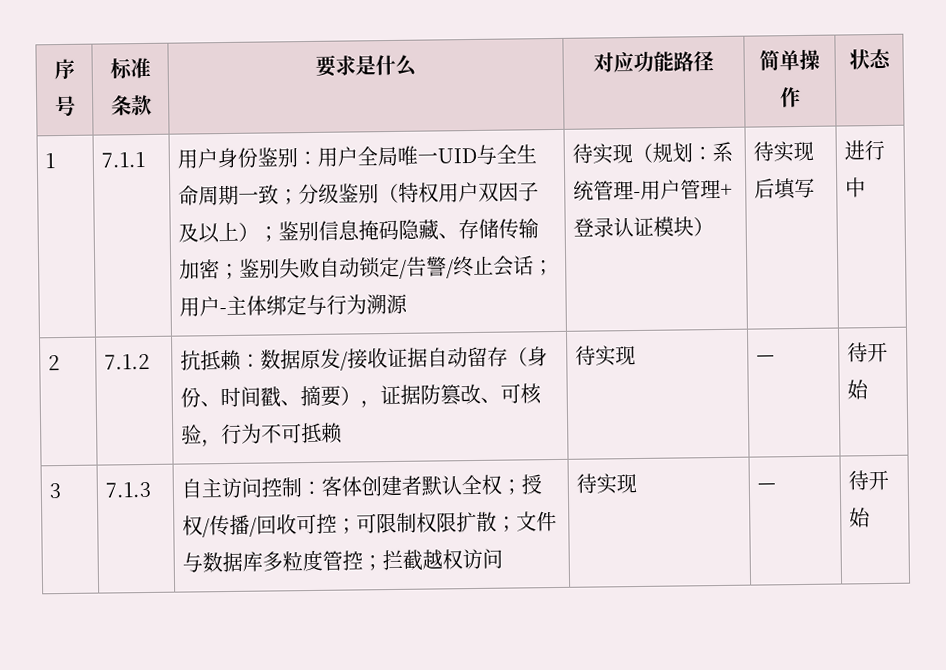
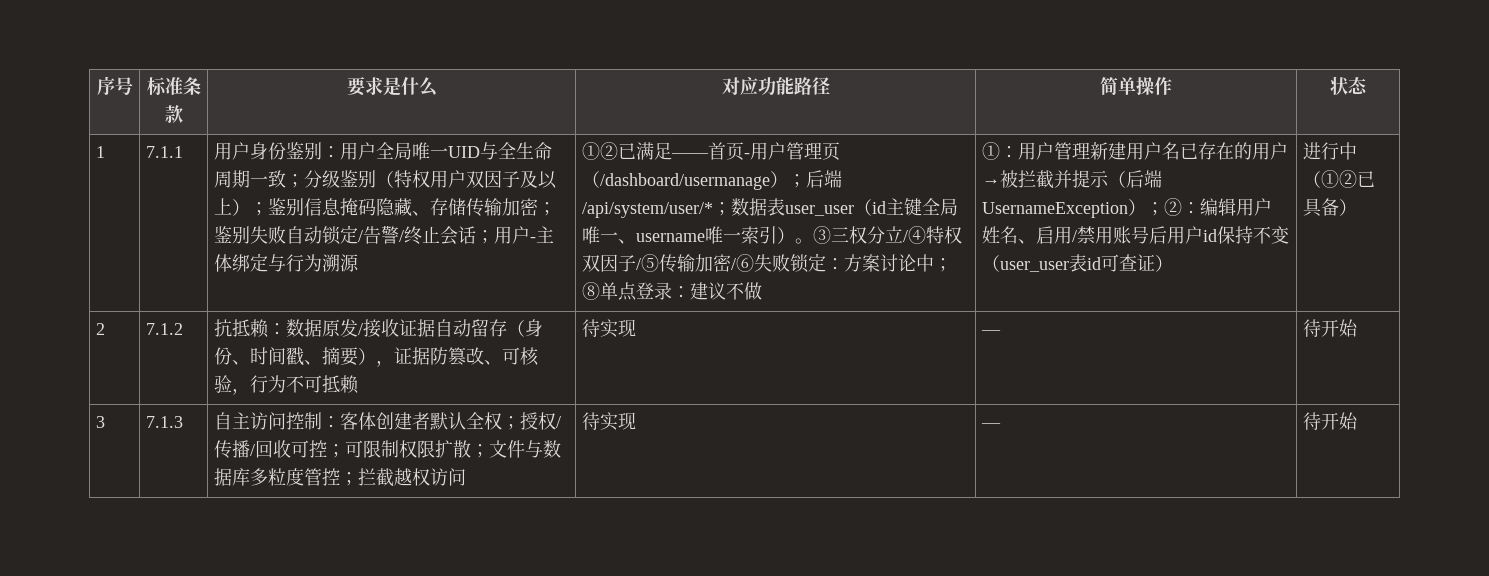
[571,141,733,165] [572,179,733,201] [572,216,714,238] [752,141,814,163] [753,178,815,200] [843,139,885,161] [844,177,866,198] 待实现（规划：系统管理-用户管理+登录认证模块） | 待实现后填写 | 进行中 -> [582,142,841,161] [582,170,843,190] [582,198,959,218] [582,226,963,244] [582,253,953,273] [582,282,763,301] [982,142,1289,160] [982,170,1163,189] [982,198,1273,218] [982,226,1290,244] [982,254,1174,272] [1303,142,1358,160] [1303,170,1376,188] [1303,198,1358,217] ①②已满足——首页-用户管理页（/dashboard/usermanage）；后端/api/system/user/*；数据表user_user（id主键全局唯一、username唯一索引）。③三权分立/④特权双因子/⑤传输加密/⑥失败锁定：方案讨论中；⑧单点登录：建议不做 | ①：用户管理新建用户名已存在的用户→被拦截并提示（后端UsernameException）；②：编辑用户姓名、启用/禁用账号后用户id保持不变（user_user表id可查证） | 进行中（①②已具备）

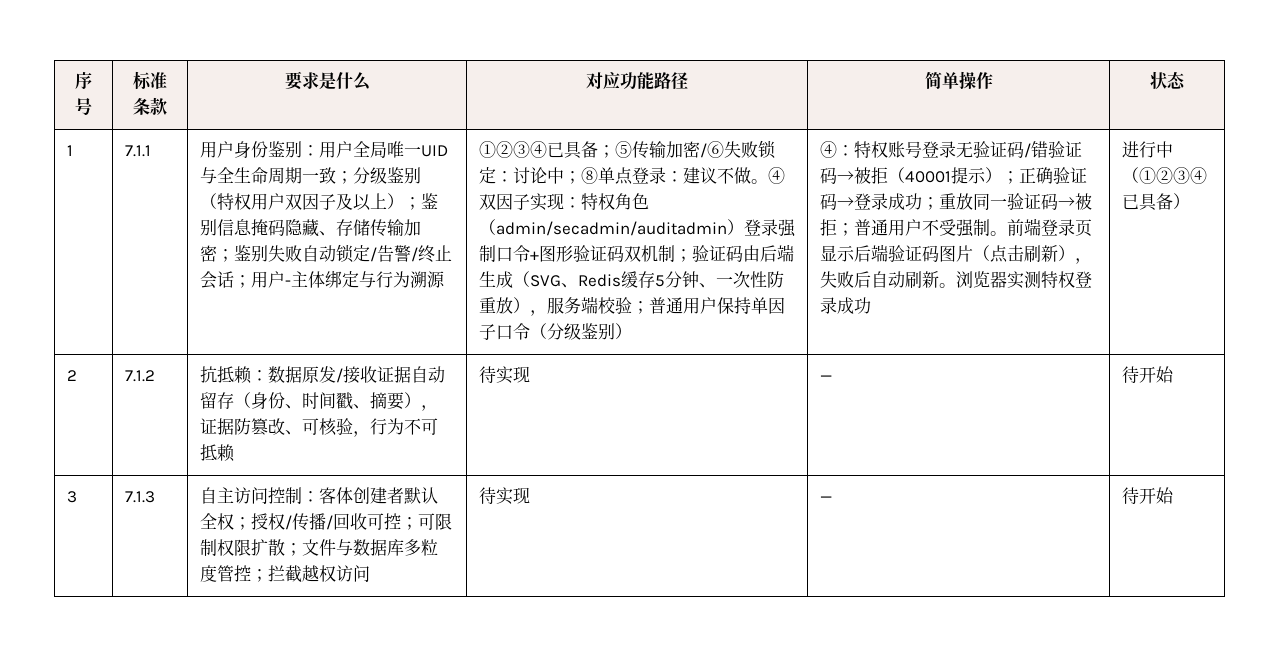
[582,142,841,161] [582,170,843,190] [582,198,959,218] [582,226,963,244] [582,254,660,272] ①②已满足——首页-用户管理页（/dashboard/usermanage）；后端/api/system/user/*；数据表user_user（id主键全局唯一、username唯一索引）。③三权分立/④特权双因子/⑤ -> [478,141,632,159] ①②③④已具备；⑤
[844,254,881,272] 方案 -> (513, 176) none
[982,142,1289,160] [982,170,1163,189] [982,198,1273,218] [982,226,1290,244] [982,254,1174,272] | ①：用户管理新建用户名已存在的用户→被拦截并提示（后端UsernameException）；②：编辑用户姓名、启用/禁用账号后用户id保持不变（user_user表id可查证） -> [750,167,785,184] [478,193,649,211] [478,219,796,237] [478,244,794,262] [478,271,784,288] [478,296,785,316] [478,323,632,340] [819,141,1082,159] [819,167,1087,184] [819,193,1092,210] [819,218,1092,237] [819,244,1092,264] [819,271,1092,289] [819,297,871,314] 。④双因子实现：特权角色（admin/secadmin/auditadmin）登录强制口令+图形验证码双机制；验证码由后端生成（SVG、Redis缓存5分钟、一次性防重放），服务端校验；普通用户保持单因子口令（分级鉴别） | ④：特权账号登录无验证码/错验证码→被拒（40001提示）；正确验证码→登录成功；重放同一验证码→被拒；普通用户不受强制。前端登录页显示后端验证码图片（点击刷新），失败后自动刷新。浏览器实测特权登录成功
[1321,170,1358,188] ①② -> [1138,167,1207,184] ①②③④

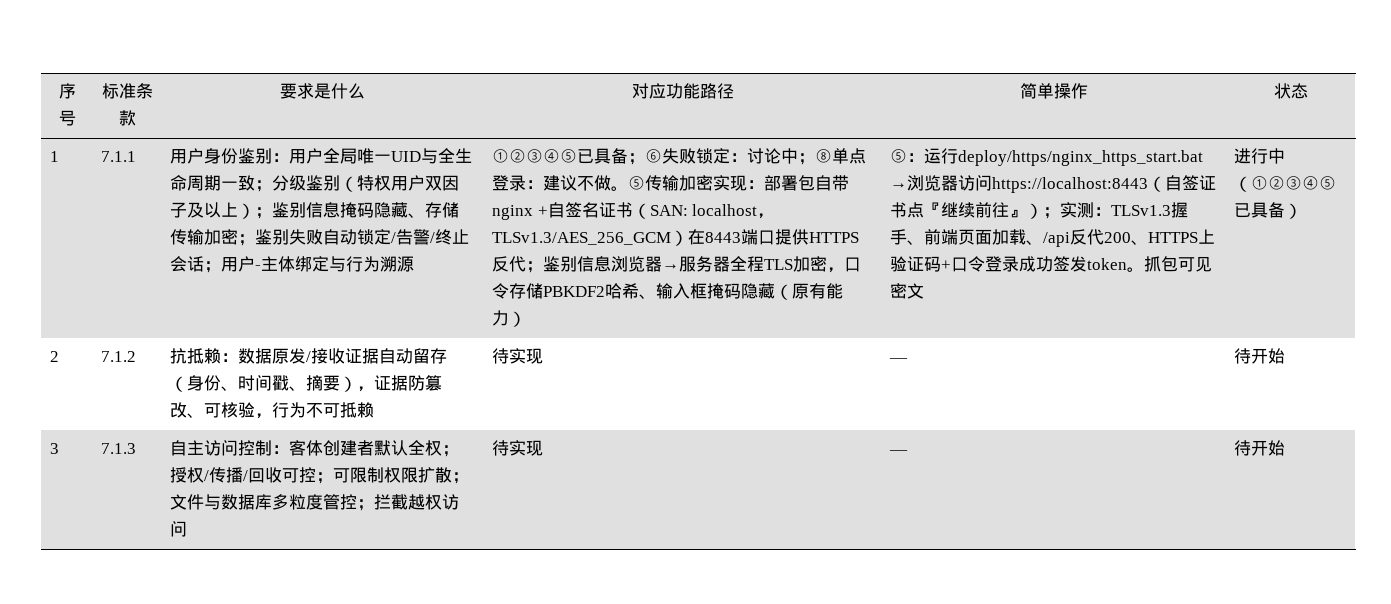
[478,141,547,158] ①②③④ -> [492,149,578,163] ①②③④⑤
[614,141,724,159] ⑤传输加密/⑥ -> [645,149,663,163] ⑥
[767,167,785,184] [478,193,649,211] [478,219,796,237] [478,244,794,262] [478,271,784,288] [478,296,785,316] [478,323,632,340] [819,141,1082,159] [819,167,1087,184] [819,193,1092,210] [819,218,1092,237] [819,244,1092,264] [819,271,1092,289] [819,297,871,314] ④双因子实现：特权角色（admin/secadmin/auditadmin）登录强制口令+图形验证码双机制；验证码由后端生成（SVG、Redis缓存5分钟、一次性防重放），服务端校验；普通用户保持单因子口令（分级鉴别） | ④：特权账号登录无验证码/错验证码→被拒（40001提示）；正确验证码→登录成功；重放同一验证码→被拒；普通用户不受强制。前端登录页显示后端验证码图片（点击刷新），失败后自动刷新。浏览器实测特权登录成功 -> [628,175,850,191] [492,202,775,220] [492,229,860,246] [492,256,862,273] [492,283,844,300] [492,310,527,327] [890,148,1204,166] [890,175,1217,193] [890,202,1189,219] [890,229,1216,247] [890,256,1213,272] [890,283,925,299] ⑤传输加密实现：部署包自带nginx +自签名证书（SAN: localhost，TLSv1.3/AES_256_GCM）在8443端口提供HTTPS反代；鉴别信息浏览器→服务器全程TLS加密，口令存储PBKDF2哈希、输入框掩码隐藏（原有能力） | ⑤：运行deploy/https/nginx_https_start.bat →浏览器访问https://localhost:8443（自签证书点『继续前往』）；实测：TLSv1.3握手、前端页面加载、/api反代200、HTTPS上验证码+口令登录成功签发token。抓包可见密文
[1138,167,1207,184] ①②③④ -> [1251,176,1337,190] ①②③④⑤

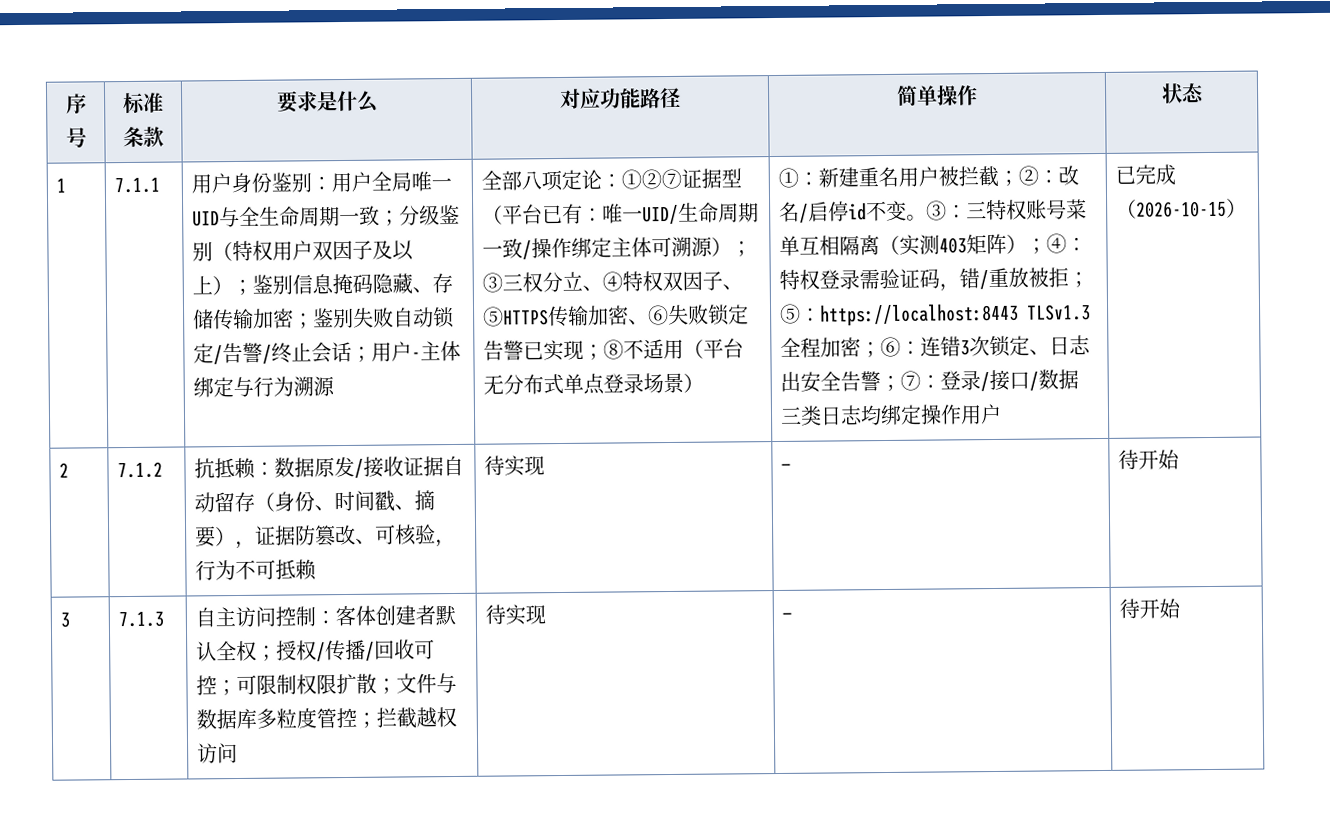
[492,148,867,165] [492,175,850,191] [492,202,775,220] [492,229,860,246] [492,256,862,273] [492,283,844,300] [492,310,527,327] [890,148,1204,166] [890,175,1217,193] [890,202,1189,219] [890,229,1216,247] [890,256,1213,272] [890,283,925,299] [1234,148,1286,164] [1234,176,1337,192] [1234,202,1286,218] ①②③④⑤已具备；⑥失败锁定：讨论中；⑧单点登录：建议不做。⑤传输加密实现：部署包自带nginx +自签名证书（SAN: localhost，TLSv1.3/AES_256_GCM）在8443端口提供HTTPS反代；鉴别信息浏览器→服务器全程TLS加密，口令存储PBKDF2哈希、输入框掩码隐藏（原有能力） | ⑤：运行deploy/https/nginx_https_start.bat →浏览器访问https://localhost:8443（自签证书点『继续前往』）；实测：TLSv1.3握手、前端页面加载、/api反代200、HTTPS上验证码+口令登录成功签发token。抓包可见密文 | 进行中（①②③④⑤已具备 -> [481,168,743,192] [482,202,760,225] [482,236,753,260] [482,271,744,293] [482,304,750,327] [483,338,745,362] [483,372,705,395] [778,165,1080,188] [779,199,1088,223] [779,233,1088,256] [779,267,1090,292] [779,303,1092,326] [780,335,1092,358] [780,369,1080,393] [780,403,1003,426] [1115,164,1177,186] [1116,199,1228,219] 全部八项定论：①②⑦证据型（平台已有：唯一UID/生命周期一致/操作绑定主体可溯源）；③三权分立、④特权双因子、⑤HTTPS传输加密、⑥失败锁定告警已实现；⑧不适用（平台无分布式单点登录场景） | ①：新建重名用户被拦截；②：改名/启停id不变。③：三特权账号菜单互相隔离（实测403矩阵）；④：特权登录需验证码，错/重放被拒；⑤：https://localhost:8443 TLSv1.3全程加密；⑥：连错3次锁定、日志出安全告警；⑦：登录/接口/数据三类日志均绑定操作用户 | 已完成（2026-10-15

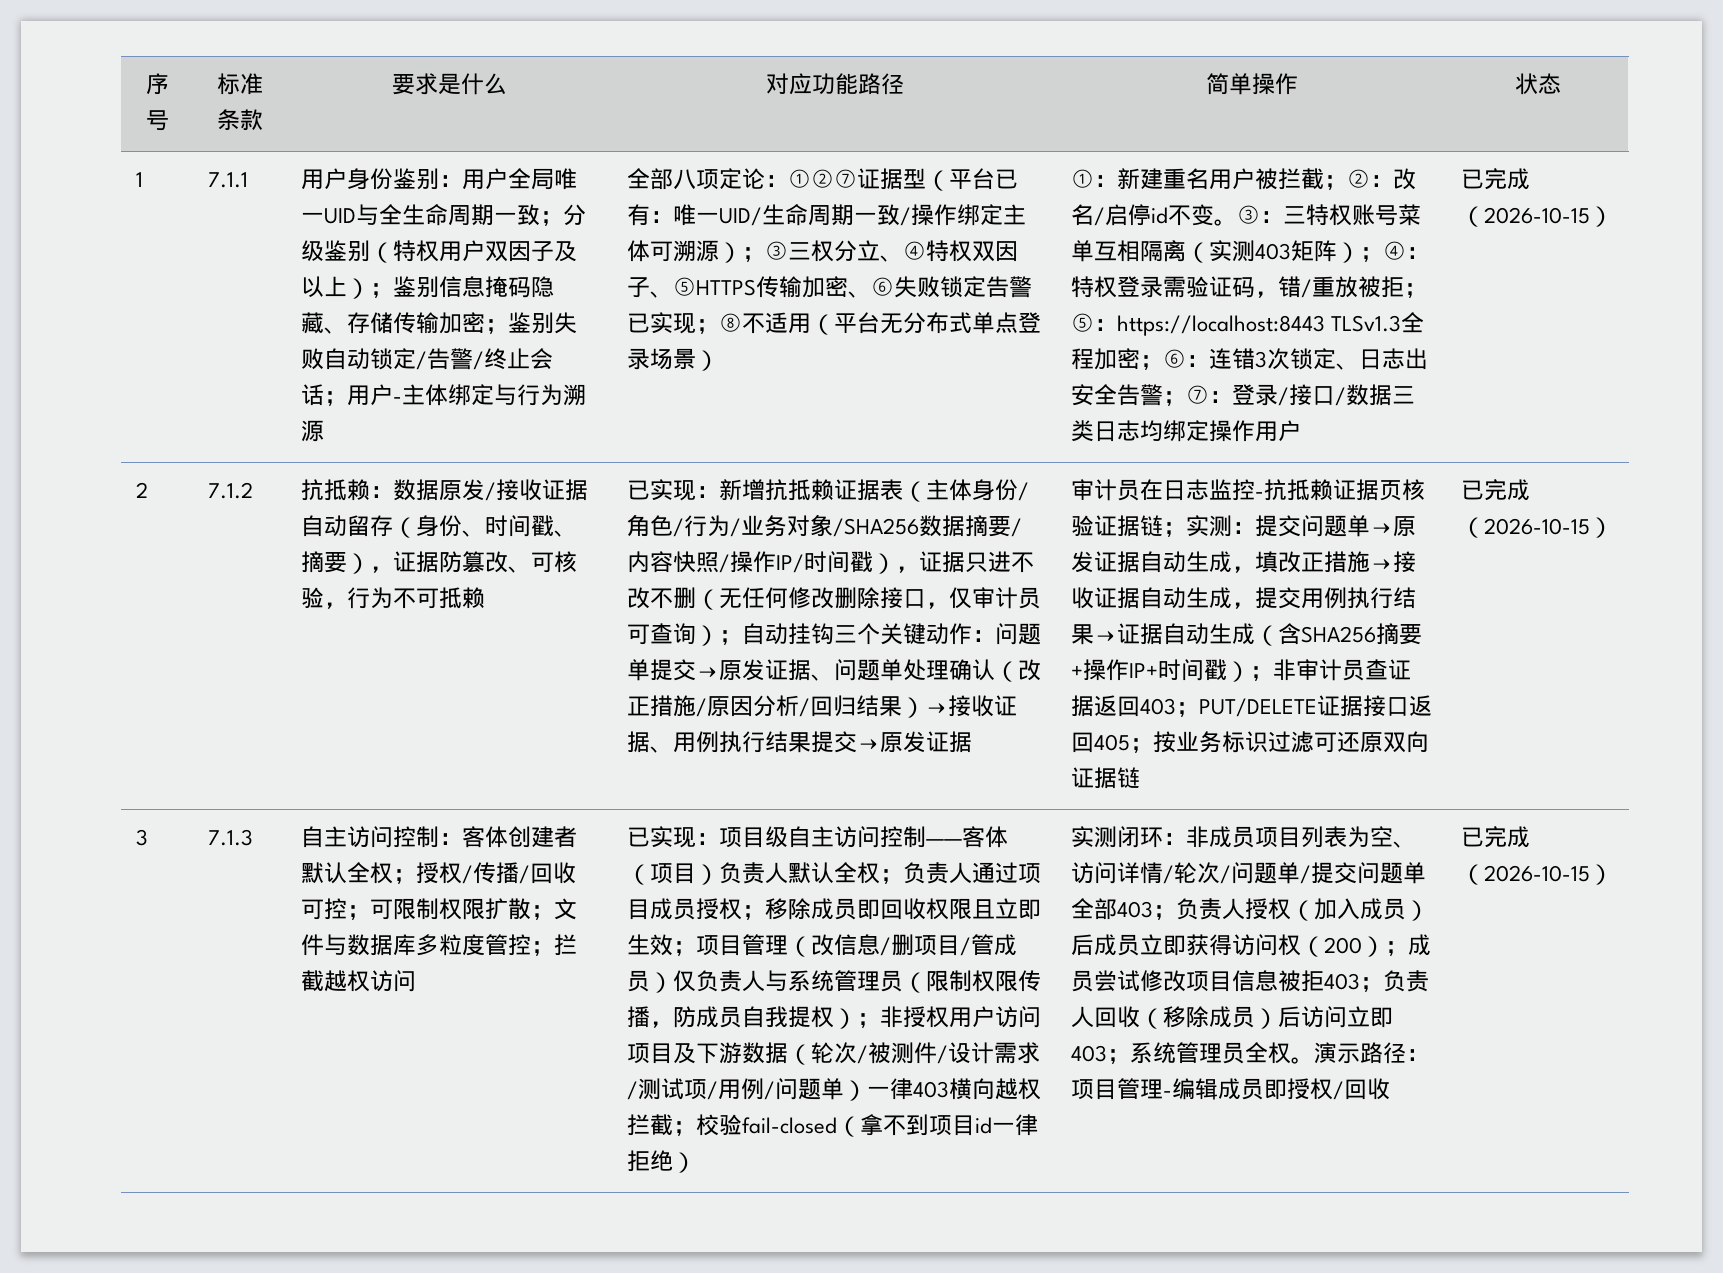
[484,455,546,477] [781,463,792,471] [1118,449,1181,470] 待实现 | — | 待开始 -> [626,479,1029,502] [626,514,1022,537] [626,551,1034,574] [626,587,1041,610] [626,623,1041,646] [626,659,1041,682] [626,695,1017,718] [626,731,972,753] [1070,479,1425,501] [1070,515,1416,537] [1070,551,1416,573] [1070,587,1416,609] [1070,623,1422,646] [1070,659,1411,682] [1070,695,1432,717] [1070,731,1429,753] [1070,767,1140,789] [1460,479,1530,501] [1460,517,1613,538] 已实现：新增抗抵赖证据表（主体身份/角色/行为/业务对象/SHA256数据摘要/内容快照/操作IP/时间戳），证据只进不改不删（无任何修改删除接口，仅审计员可查询）；自动挂钩三个关键动作：问题单提交→原发证据、问题单处理确认（改正措施/原因分析/回归结果）→接收证据、用例执行结果提交→原发证据 | 审计员在日志监控-抗抵赖证据页核验证据链；实测：提交问题单→原发证据自动生成，填改正措施→接收证据自动生成，提交用例执行结果→证据自动生成（含SHA256摘要+操作IP+时间戳）；非审计员查证据返回403；PUT/DELETE证据接口返回405；按业务标识过滤可还原双向证据链 | 已完成（2026-10-15）
[485,604,547,626] [782,612,793,620] [1119,598,1182,619] 待实现 | — | 待开始 -> [626,826,1008,848] [626,862,1041,885] [626,898,1041,920] [626,934,1017,957] [626,970,1041,993] [626,1006,1041,1029] [626,1042,1040,1065] [626,1078,1041,1101] [626,1114,1038,1137] [626,1150,696,1173] [1070,826,1416,848] [1070,862,1426,884] [1070,898,1429,921] [1070,934,1431,957] [1070,970,1429,992] [1070,1006,1393,1029] [1070,1042,1429,1064] [1070,1078,1390,1100] [1460,826,1530,848] [1460,864,1613,885] 已实现：项目级自主访问控制——客体（项目）负责人默认全权；负责人通过项目成员授权；移除成员即回收权限且立即生效；项目管理（改信息/删项目/管成员）仅负责人与系统管理员（限制权限传播，防成员自我提权）；非授权用户访问项目及下游数据（轮次/被测件/设计需求/测试项/用例/问题单）一律403横向越权拦截；校验fail-closed（拿不到项目id一律拒绝） | 实测闭环：非成员项目列表为空、访问详情/轮次/问题单/提交问题单全部403；负责人授权（加入成员）后成员立即获得访问权（200）；成员尝试修改项目信息被拒403；负责人回收（移除成员）后访问立即403；系统管理员全权。演示路径：项目管理-编辑成员即授权/回收 | 已完成（2026-10-15）

